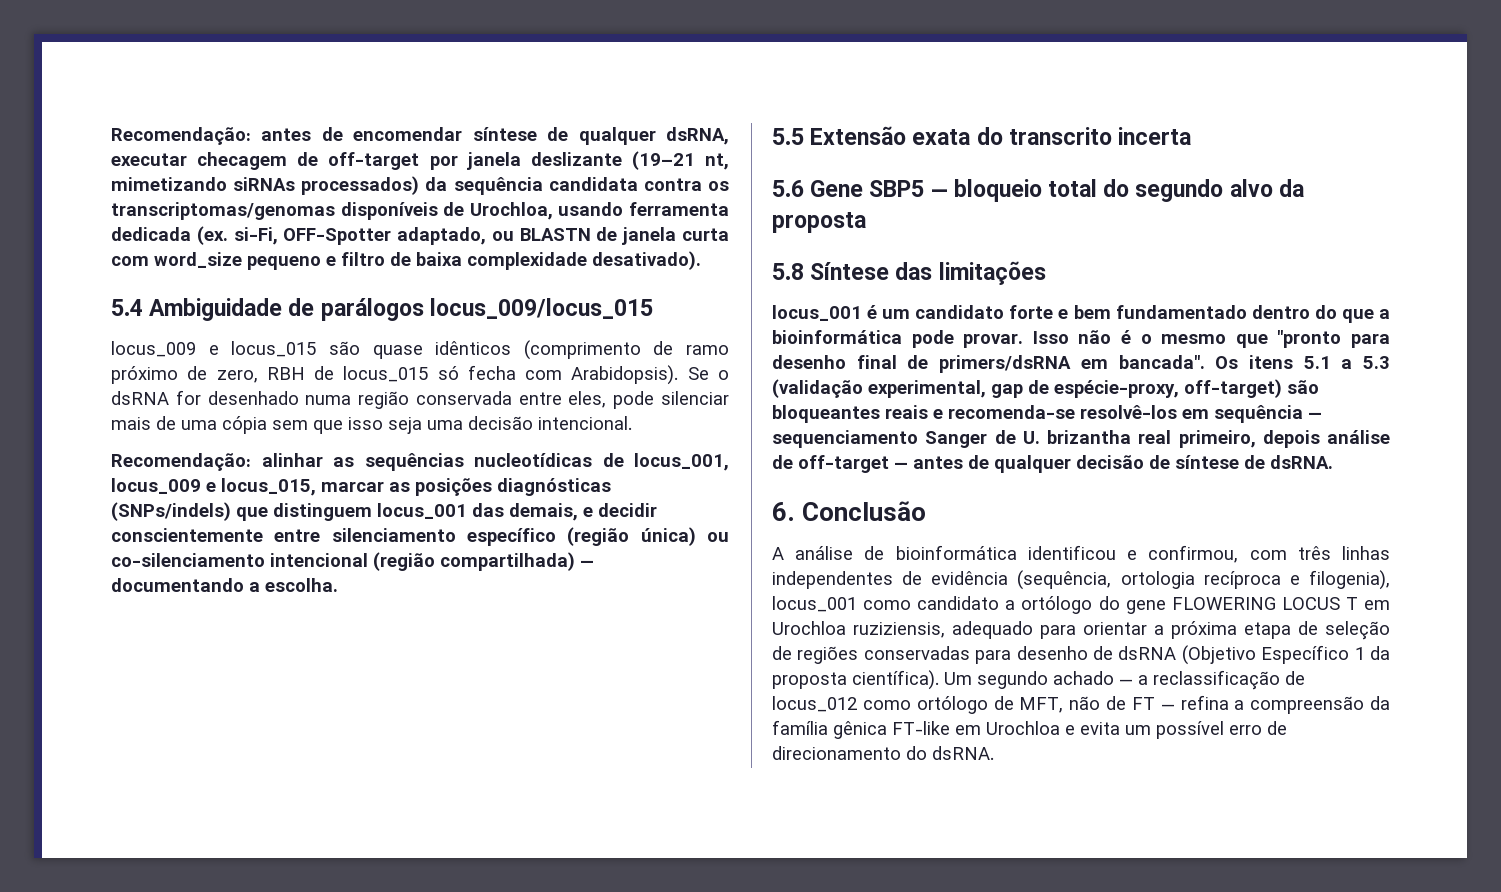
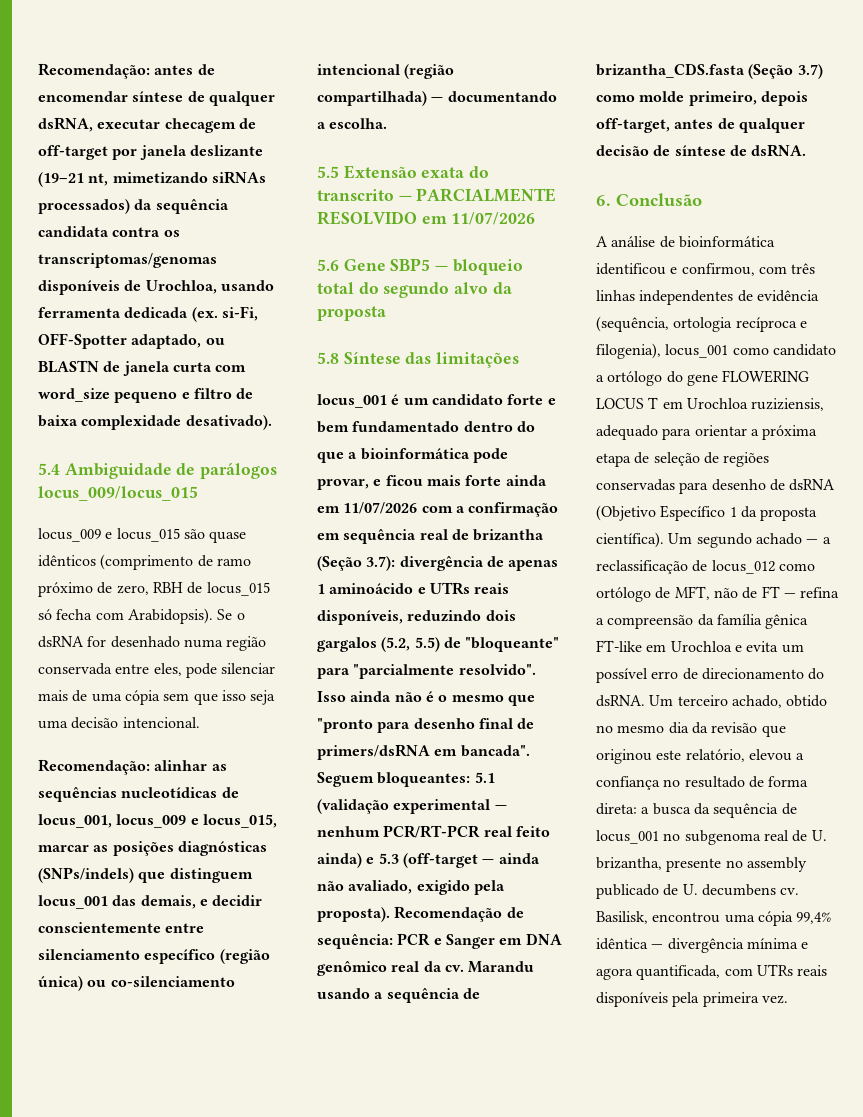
[1118,127,1192,145] incerta -> [398,188,557,202] [317,211,536,225] — PARCIALMENTE RESOLVIDO em 11/07/2026
[963,331,1069,348] provar. Isso -> [317,475,547,490] [317,502,559,517] [317,529,545,544] [317,556,559,571] [317,582,510,595] [317,610,516,625] [317,637,560,652] [317,664,536,679] [317,691,392,702] provar, e ficou mais forte ainda em 11/07/2026 com a confirmação em sequência real de brizantha (Seção 3.7): divergência de apenas 1 aminoácido e UTRs reais disponíveis, reduzindo dois gargalos (5.2, 5.5) de "bloqueante" para "parcialmente resolvido". Isso ainda
[1215,355,1390,369] [772,379,1319,398] [772,405,1322,423] [772,430,1390,448] [772,455,908,473] Os itens 5.1 a 5.3 (validação experimental, gap de espécie-proxy, off-target) são bloqueantes reais e recomenda-se resolvê-los em sequência — sequenciamento Sanger de U. brizantha real primeiro, depois análise de off-target — -> [317,772,495,787] [317,799,507,814] [317,825,550,838] [317,853,540,868] [317,880,505,895] [317,906,524,922] [317,933,562,949] [317,961,535,976] [317,988,480,1003] [596,63,823,79] [596,91,808,106] [596,118,670,133] Seguem bloqueantes: 5.1 (validação experimental — nenhum PCR/RT-PCR real feito ainda) e 5.3 (off-target — ainda não avaliado, exigido pela proposta). Recomendação de sequência: PCR e Sanger em DNA genômico real da cv. Marandu usando a sequência de brizantha_CDS.fasta (Seção 3.7) como molde primeiro, depois off-target,
(994, 753) none -> [649,695,828,708] [596,722,786,737] [596,749,805,764] [596,776,809,790] [596,803,797,818] [596,830,827,845] [596,857,807,872] [596,884,800,899] [596,911,832,926] [596,938,809,953] [596,964,828,980] [596,992,788,1007] Um terceiro achado, obtido no mesmo dia da revisão que originou este relatório, elevou a confiança no resultado de forma direta: a busca da sequência de locus_001 no subgenoma real de U. brizantha, presente no assembly publicado de U. decumbens cv. Basilisk, encontrou uma cópia 99,4% idêntica — divergência mínima e agora quantificada, com UTRs reais disponíveis pela primeira vez.

